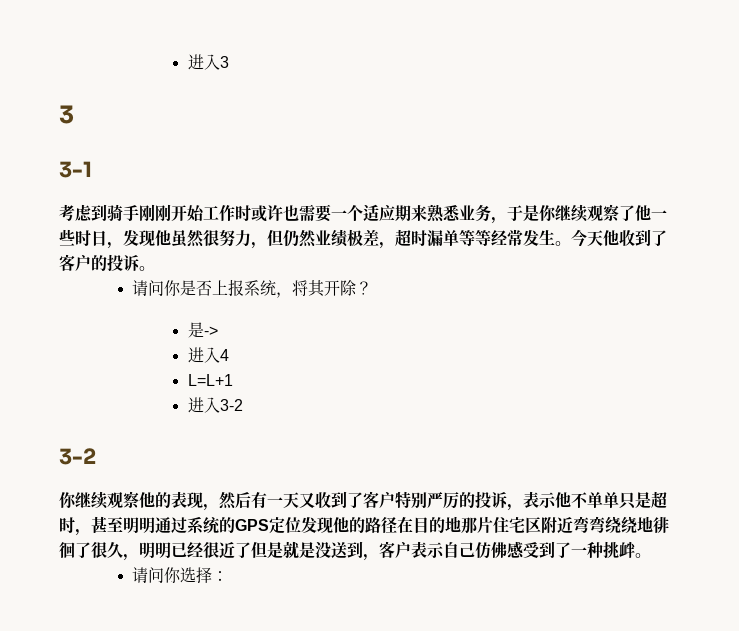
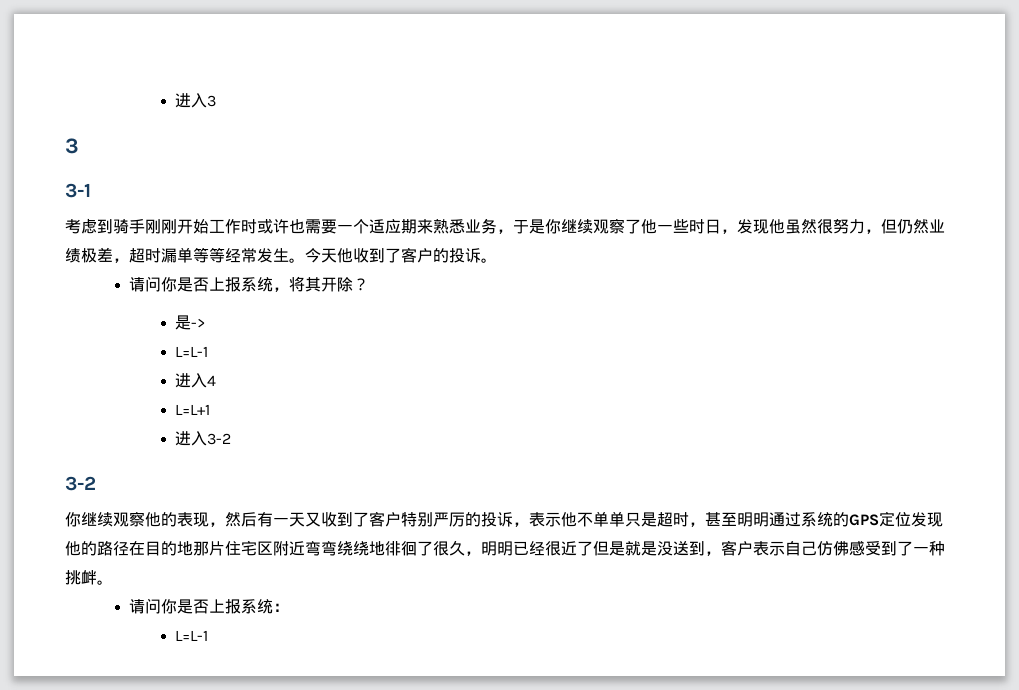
(218, 331) none -> [175,346,209,357] // L=L-1
[180,567,213,583] 选择 -> [176,599,273,614] 是否上报系统
(229, 576) none -> [175,630,209,641] // L=L-1

